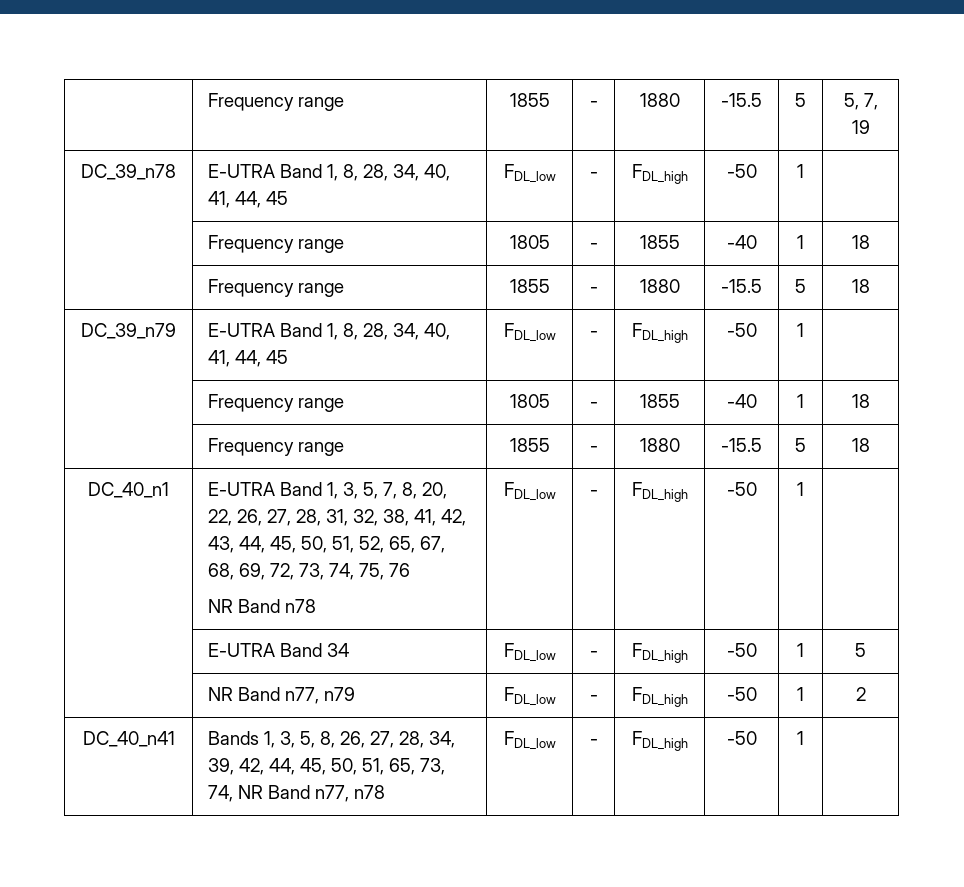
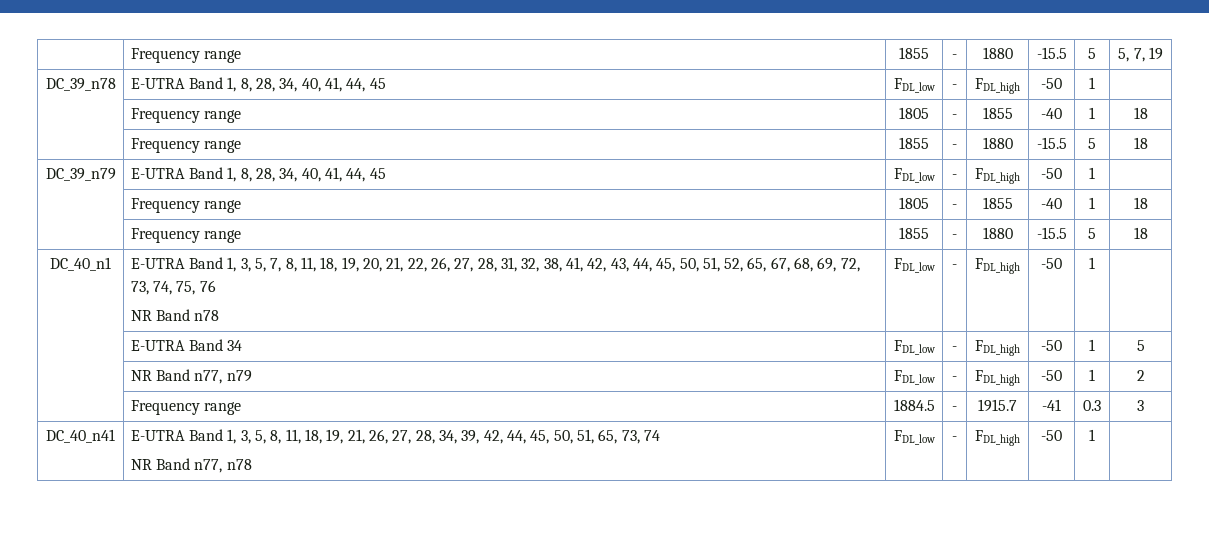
[422,482,448,499] 20, -> [301,257,404,272] 11, 18, 19, 20, 21,
(866, 694) none -> [130,400,242,415] [893,399,935,411] [952,406,957,411] [978,399,1017,412] [1042,399,1061,411] [1083,400,1101,411] [1137,400,1144,411] // | Frequency range | 1884.5 | - | 1915.7 | -41 | 0.3 | 3
[208,731,260,745] Bands -> [130,429,224,441] E-UTRA Band
(336, 739) none -> [285,429,365,444] 11, 18, 19, 21,
[208,785,234,802] 74, -> [643,430,660,441] 74 //

